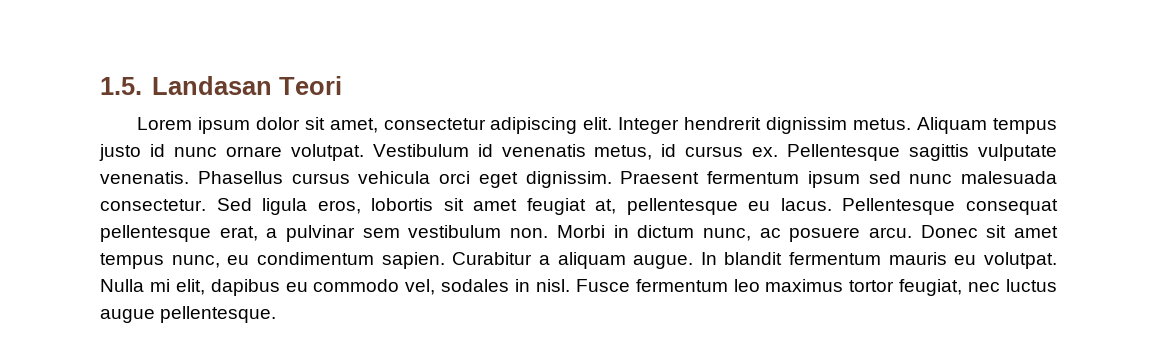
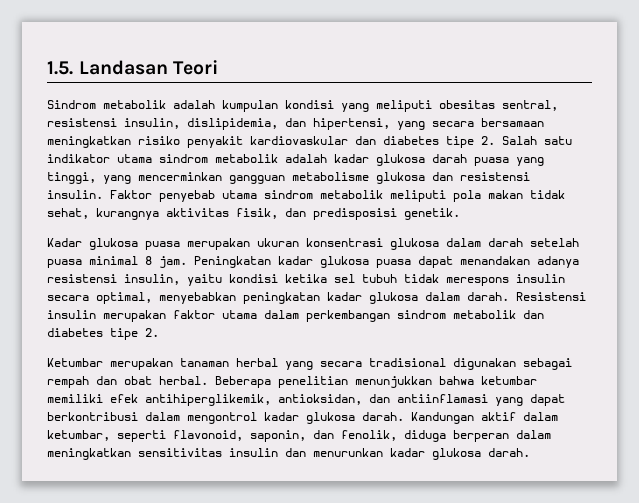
[136,117,1057,134] [99,144,1058,161] [100,171,1057,188] [100,198,1058,215] [100,225,1058,242] [100,252,1057,269] [100,279,1057,296] [100,306,277,323] Lorem ipsum dolor sit amet, consectetur adipiscing elit. Integer hendrerit dignissim metus. Aliquam tempus justo id nunc ornare volutpat. Vestibulum id venenatis metus, id cursus ex. Pellentesque sagittis vulputate venenatis. Phasellus cursus vehicula orci eget dignissim. Praesent fermentum ipsum sed nunc malesuada consectetur. Sed ligula eros, lobortis sit amet feugiat at, pellentesque eu lacus. Pellentesque consequat pellentesque erat, a pulvinar sem vestibulum non. Morbi in dictum nunc, ac posuere arcu. Donec sit amet tempus nunc, eu condimentum sapien. Curabitur a aliquam augue. In blandit fermentum mauris eu volutpat. Nulla mi elit, dapibus eu commodo vel, sodales in nisl. Fusce fermentum leo maximus tortor feugiat, nec luctus augue pellentesque. -> [47,100,558,112] [47,118,544,130] [47,136,572,148] [47,154,544,166] [47,172,530,184] [47,190,565,202] [47,208,460,220] [47,238,579,250] [47,256,579,268] [47,274,565,286] [47,292,586,304] [47,310,544,322] [47,328,159,340] [47,358,572,370] [47,376,537,388] [47,394,565,406] [47,412,558,424] [47,430,551,442] [47,448,530,460] Sindrom metabolik adalah kumpulan kondisi yang meliputi obesitas sentral, resistensi insulin, dislipidemia, dan hipertensi, yang secara bersamaan meningkatkan risiko penyakit kardiovaskular dan diabetes tipe 2. Salah satu indikator utama sindrom metabolik adalah kadar glukosa darah puasa yang tinggi, yang mencerminkan gangguan metabolisme glukosa dan resistensi insulin. Faktor penyebab utama sindrom metabolik meliputi pola makan tidak sehat, kurangnya aktivitas fisik, dan predisposisi genetik. // Kadar glukosa puasa merupakan ukuran konsentrasi glukosa dalam darah setelah puasa minimal 8 jam. Peningkatan kadar glukosa puasa dapat menandakan adanya resistensi insulin, yaitu kondisi ketika sel tubuh tidak merespons insulin secara optimal, menyebabkan peningkatan kadar glukosa dalam darah. Resistensi insulin merupakan faktor utama dalam perkembangan sindrom metabolik dan diabetes tipe 2. // Ketumbar merupakan tanaman herbal yang secara tradisional digunakan sebagai rempah dan obat herbal. Beberapa penelitian menunjukkan bahwa ketumbar memiliki efek antihiperglikemik, antioksidan, dan antiinflamasi yang dapat berkontribusi dalam mengontrol kadar glukosa darah. Kandungan aktif dalam ketumbar, seperti flavonoid, saponin, dan fenolik, diduga berperan dalam meningkatkan sensitivitas insulin dan menurunkan kadar glukosa darah.

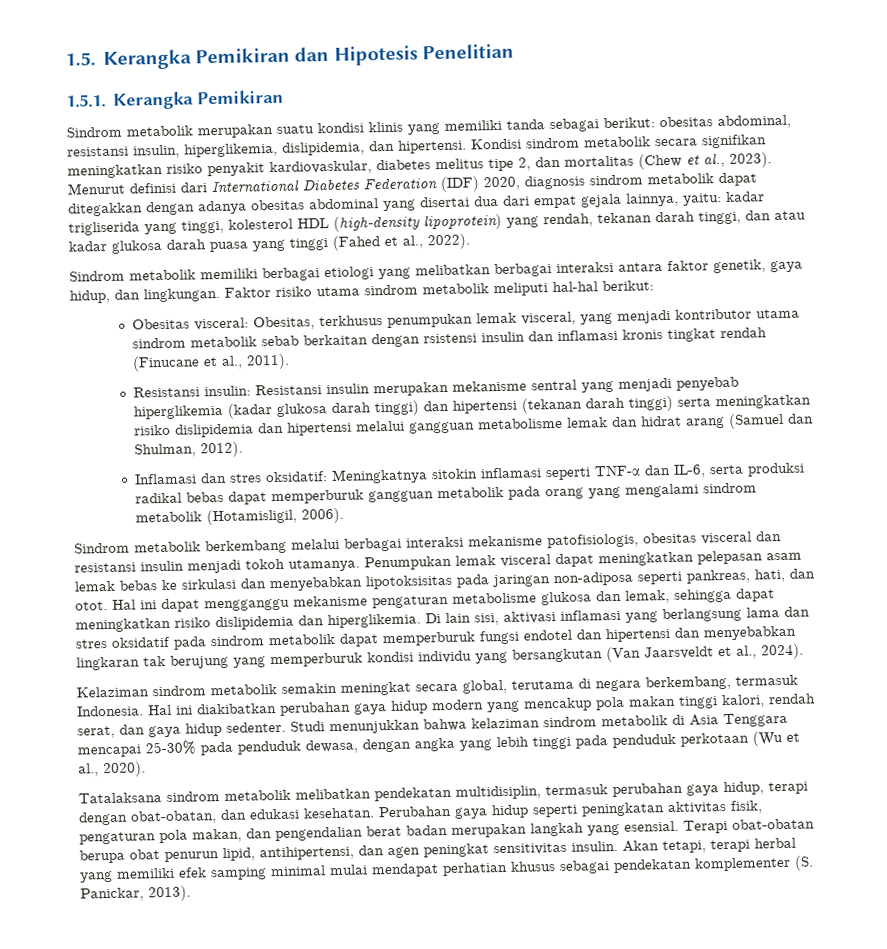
[79,60,219,75] [47,100,558,112] [47,118,544,130] [47,136,572,148] [47,154,327,163] Landasan Teori // Sindrom metabolik adalah kumpulan kondisi yang meliputi obesitas sentral, resistensi insulin, dislipidemia, dan hipertensi, yang secara bersamaan meningkatkan risiko penyakit kardiovaskular dan diabetes tipe 2. Salah satu indikator utama sindrom metabolik adalah -> [102,43,515,71] [66,89,284,110] [66,114,791,139] [67,134,767,159] [67,152,772,179] [67,172,757,195] [68,191,765,217] [68,210,806,236] Kerangka Pemikiran dan Hipotesis Penelitian // 1.5.1. Kerangka Pemikiran // Sindrom metabolik merupakan suatu kondisi klinis yang memiliki tanda sebagai berikut: obesitas abdominal, resistansi insulin, hiperglikemia, dislipidemia, dan hipertensi. Kondisi sindrom metabolik secara signifikan meningkatkan risiko penyakit kardiovaskular, diabetes melitus tipe 2, dan mortalitas (Chew et al., 2023). Menurut definisi dari International Diabetes Federation (IDF) 2020, diagnosis sindrom metabolik dapat ditegakkan dengan adanya obesitas abdominal yang disertai dua dari empat gejala lainnya, yaitu: kadar trigliserida yang tinggi, kolesterol HDL (high-density lipoprotein) yang rendah, tekanan darah tinggi, dan atau
[47,172,530,184] [47,190,565,202] [47,208,460,220] [47,238,579,250] [47,256,579,268] [47,274,565,286] [47,292,586,304] [47,310,544,322] [47,328,159,340] [47,358,572,370] [47,376,537,388] [47,394,565,406] [47,412,558,424] [47,430,551,442] [47,448,530,460] tinggi, yang mencerminkan gangguan metabolisme glukosa dan resistensi insulin. Faktor penyebab utama sindrom metabolik meliputi pola makan tidak sehat, kurangnya aktivitas fisik, dan predisposisi genetik. // Kadar glukosa puasa merupakan ukuran konsentrasi glukosa dalam darah setelah puasa minimal 8 jam. Peningkatan kadar glukosa puasa dapat menandakan adanya resistensi insulin, yaitu kondisi ketika sel tubuh tidak merespons insulin secara optimal, menyebabkan peningkatan kadar glukosa dalam darah. Resistensi insulin merupakan faktor utama dalam perkembangan sindrom metabolik dan diabetes tipe 2. // Ketumbar merupakan tanaman herbal yang secara tradisional digunakan sebagai rempah dan obat herbal. Beberapa penelitian menunjukkan bahwa ketumbar memiliki efek antihiperglikemik, antioksidan, dan antiinflamasi yang dapat berkontribusi dalam mengontrol kadar glukosa darah. Kandungan aktif dalam ketumbar, seperti flavonoid, saponin, dan fenolik, diduga berperan dalam meningkatkan sensitivitas insulin dan menurunkan kadar glukosa darah. -> [289,233,470,251] [69,259,803,282] [69,280,654,304] [132,308,801,331] [132,327,768,349] [132,353,291,372] [133,376,740,398] [133,394,812,420] [134,412,815,438] [134,441,244,458] [134,462,806,485] [135,482,758,505] [135,507,345,526] [74,530,782,555] [74,550,802,574] [74,568,815,592] [75,588,775,613] [75,606,810,633] [75,625,796,650] [76,643,804,671] [76,674,798,698] [77,693,816,717] [77,712,788,739] [77,731,800,758] [78,761,146,778] [78,781,808,804] [78,800,763,826] [79,818,815,845] [79,837,796,864] [80,855,814,883] [80,885,191,902] tinggi (Fahed et al., 2022). // Sindrom metabolik memiliki berbagai etiologi yang melibatkan berbagai interaksi antara faktor genetik, gaya hidup, dan lingkungan. Faktor risiko utama sindrom metabolik meliputi hal-hal berikut: // Obesitas visceral: Obesitas, terkhusus penumpukan lemak visceral, yang menjadi kontributor utama sindrom metabolik sebab berkaitan dengan rsistensi insulin dan inflamasi kronis tingkat rendah (Finucane et al., 2011). // Resistansi insulin: Resistansi insulin merupakan mekanisme sentral yang menjadi penyebab hiperglikemia (kadar glukosa darah tinggi) dan hipertensi (tekanan darah tinggi) serta meningkatkan risiko dislipidemia dan hipertensi melalui gangguan metabolisme lemak dan hidrat arang (Samuel dan Shulman, 2012). // Inflamasi dan stres oksidatif: Meningkatnya sitokin inflamasi seperti TNF-α dan IL-6, serta produksi radikal bebas dapat memperburuk gangguan metabolik pada orang yang mengalami sindrom metabolik (Hotamisligil, 2006). // Sindrom metabolik berkembang melalui berbagai interaksi mekanisme patofisiologis, obesitas visceral dan resistansi insulin menjadi tokoh utamanya. Penumpukan lemak visceral dapat meningkatkan pelepasan asam lemak bebas ke sirkulasi dan menyebabkan lipotoksisitas pada jaringan non-adiposa seperti pankreas, hati, dan otot. Hal ini dapat mengganggu mekanisme pengaturan metabolisme glukosa dan lemak, sehingga dapat meningkatkan risiko dislipidemia dan hiperglikemia. Di lain sisi, aktivasi inflamasi yang berlangsung lama dan stres oksidatif pada sindrom metabolik dapat memperburuk fungsi endotel dan hipertensi dan menyebabkan lingkaran tak berujung yang memperburuk kondisi individu yang bersangkutan (Van Jaarsveldt et al., 2024). // Kelaziman sindrom metabolik semakin meningkat secara global, terutama di negara berkembang, termasuk Indonesia. Hal ini diakibatkan perubahan gaya hidup modern yang mencakup pola makan tinggi kalori, rendah serat, dan gaya hidup sedenter. Studi menunjukkan bahwa kelaziman sindrom metabolik di Asia Tenggara mencapai 25-30% pada penduduk dewasa, dengan angka yang lebih tinggi pada penduduk perkotaan (Wu et al., 2020). // Tatalaksana sindrom metabolik melibatkan pendekatan multidisiplin, termasuk perubahan gaya hidup, terapi dengan obat-obatan, dan edukasi kesehatan. Perubahan gaya hidup seperti peningkatan aktivitas fisik, pengaturan pola makan, dan pengendalian berat badan merupakan langkah yang esensial. Terapi obat-obatan berupa obat penurun lipid, antihipertensi, dan agen peningkat sensitivitas insulin. Akan tetapi, terapi herbal yang memiliki efek samping minimal mulai mendapat perhatian khusus sebagai pendekatan komplementer (S. Panickar, 2013).

